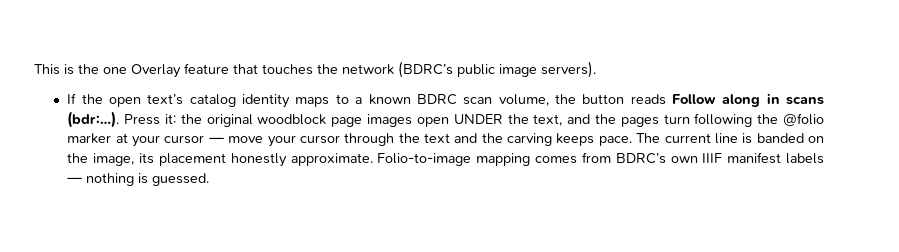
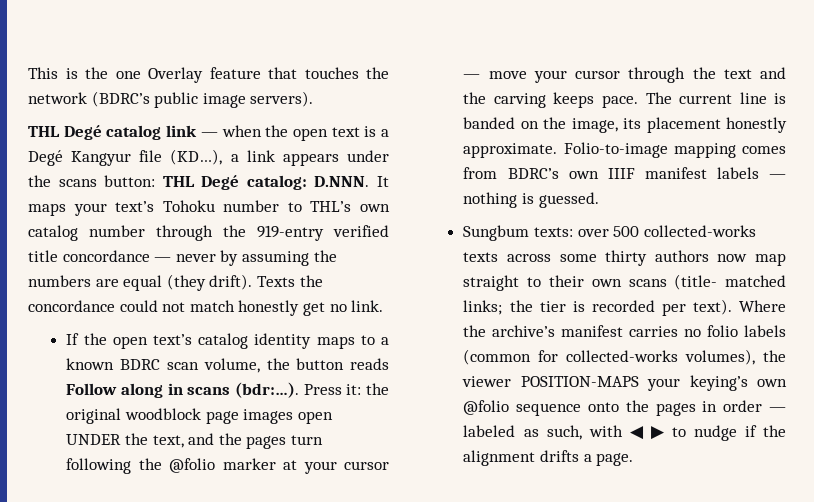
(596, 69) none -> [28,125,389,141] [28,149,389,166] [28,175,389,190] [28,200,390,216] [28,225,389,241] [28,250,337,266] [28,274,323,291] [28,300,384,316] // THL Degé catalog link — when the open text is a Degé Kangyur file (KD…), a link appears under the scans button: THL Degé catalog: D.NNN. It maps your text’s Tohoku number to THL’s own catalog number through the 919-entry verified title concordance — never by assuming the numbers are equal (they drift). Texts the concordance could not match honestly get no link.
(210, 179) none -> [463,225,756,241] [463,250,786,266] [463,274,786,291] [463,299,786,316] [463,325,786,337] [463,349,786,365] [462,375,787,391] [463,400,786,416] [463,425,786,441] [463,450,634,466] // Sungbum texts: over 500 collected-works texts across some thirty authors now map straight to their own scans (title- matched links; the tier is recorded per text). Where the archive’s manifest carries no folio labels (common for collected-works volumes), the viewer POSITION-MAPS your keying’s own @folio sequence onto the pages in order — labeled as such, with ◀ ▶ to nudge if the alignment drifts a page.

